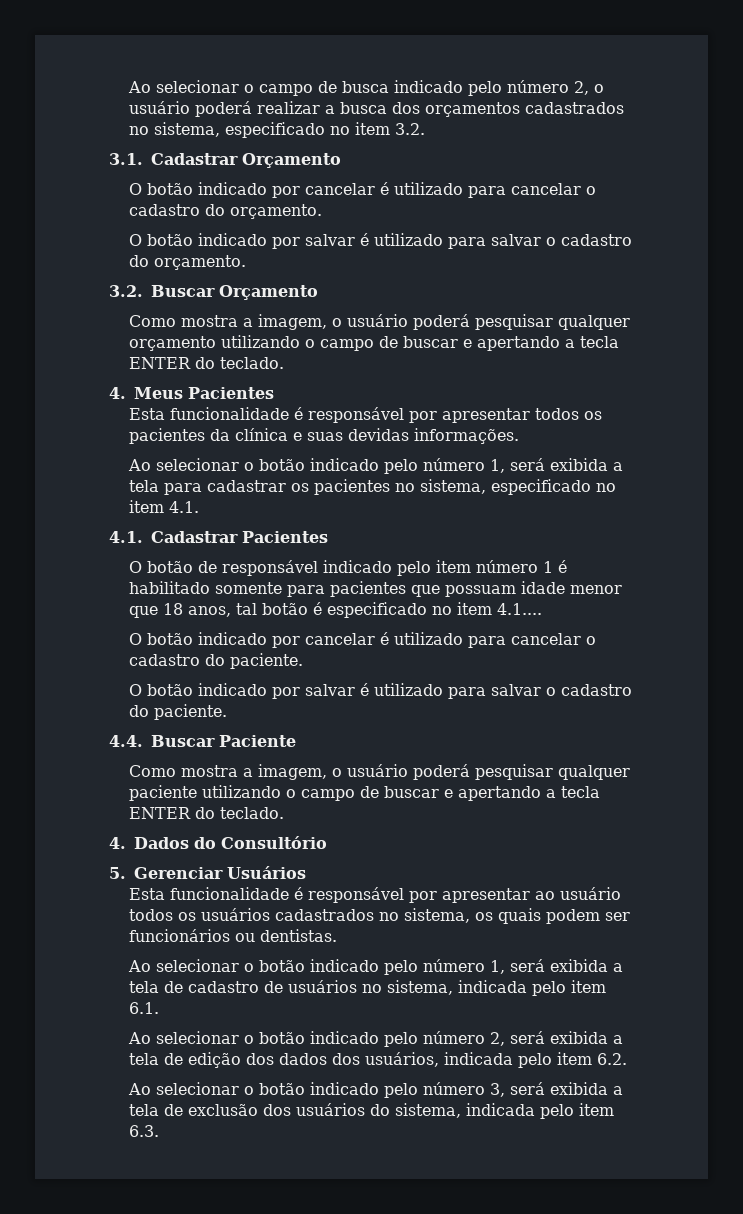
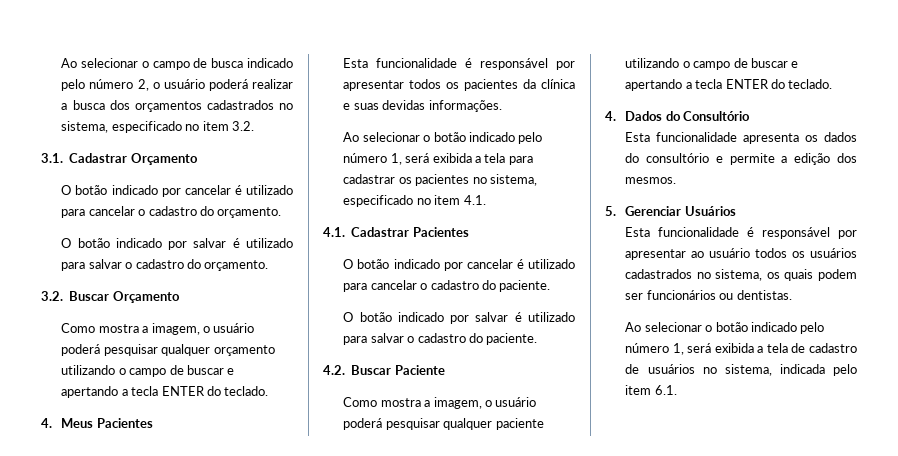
[128,560,567,576] [128,581,622,597] [128,602,542,618] // O botão de responsável indicado pelo item número 1 é habilitado somente para pacientes que possuam idade menor que 18 anos, tal botão é especificado no item 4.1.... -> (469, 232) none
[109,735,143,747] 4.4. -> [323,365,345,375] 4.2.
(327, 842) none -> [625,132,857,144] [625,153,857,165] [625,177,677,184] // Esta funcionalidade apresenta os dados do consultório e permite a edição dos mesmos.
[127,1031,623,1047] [128,1052,627,1068] [127,1082,623,1098] [128,1103,614,1119] [128,1125,159,1137] // Ao selecionar o botão indicado pelo número 2, será exibida a tela de edição dos dados dos usuários, indicada pelo item 6.2. // Ao selecionar o botão indicado pelo número 3, será exibida a tela de exclusão dos usuários do sistema, indicada pelo item 6.3. -> (677, 390) none

